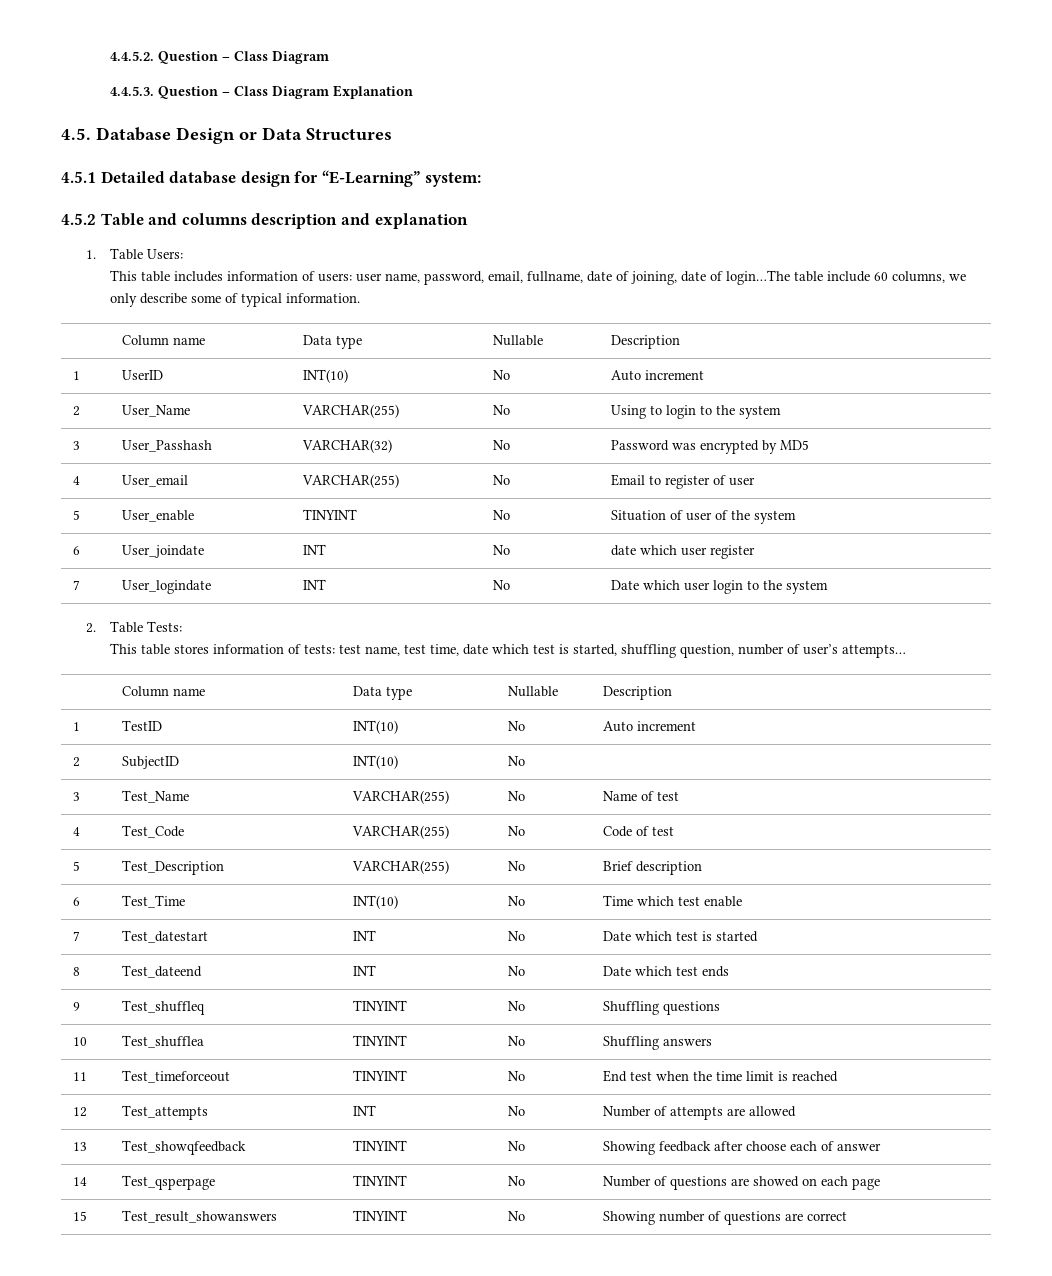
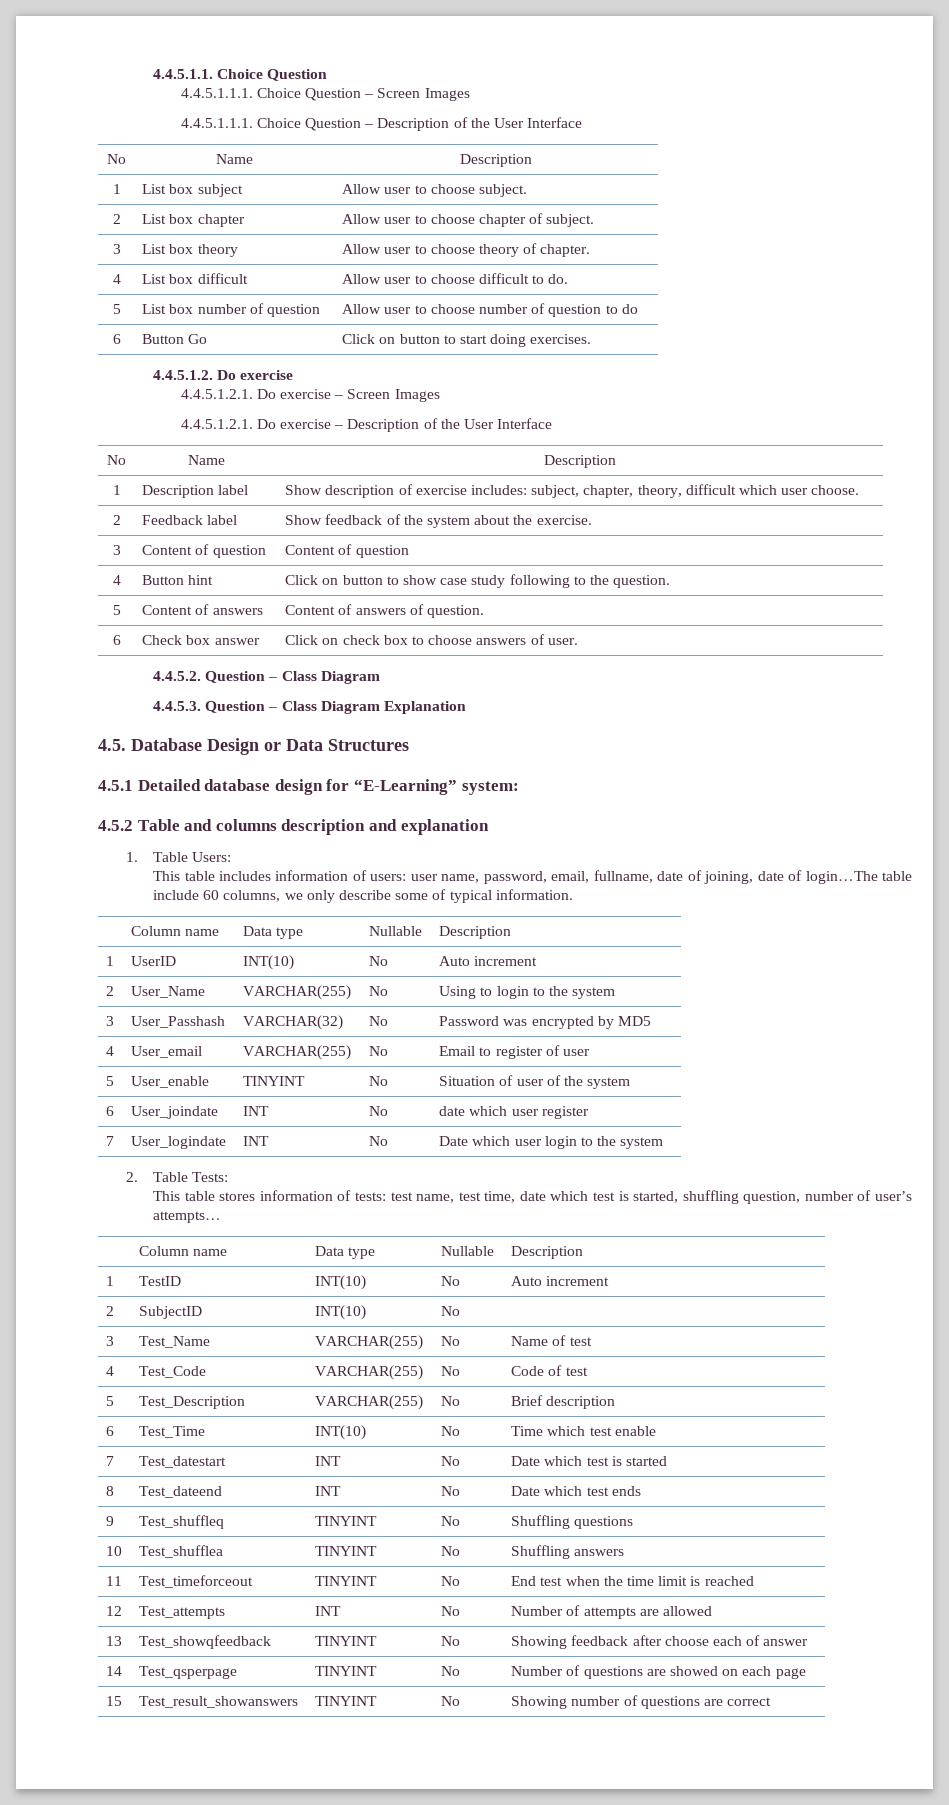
(110, 56) none -> [153,69,328,81] [180,88,470,101] [180,117,583,131] [107,154,126,164] [216,154,253,164] [460,154,532,167] [112,184,121,194] [142,184,243,197] [342,184,527,197] [112,214,121,224] [142,214,245,227] [342,213,595,227] [112,244,121,254] [142,244,238,257] [342,243,591,257] [112,274,121,284] [142,273,248,284] [342,273,569,284] [112,304,121,314] [142,303,320,317] [342,303,638,317] [112,334,121,344] [142,334,208,344] [342,334,592,347] [153,370,294,380] [180,389,440,402] [180,418,553,432] [107,455,126,465] [187,455,225,465] [544,455,616,468] [112,485,121,495] [142,485,249,498] [285,484,860,498] [112,515,121,525] [142,515,238,525] [285,514,592,528] [112,545,121,555] [142,544,266,558] [285,544,409,558] [112,575,121,585] [142,575,214,585] [285,574,671,588] [112,605,121,615] [142,604,263,615] [285,604,484,618] [112,635,121,645] [142,635,260,645] [285,634,578,645] 4.4.5.1.1. Choice Question // 4.4.5.1.1.1. Choice Question – Screen Images // 4.4.5.1.1.1. Choice Question – Description of the User Interface // No | Name | Description // 1 | List box subject | Allow user to choose subject. // 2 | List box chapter | Allow user to choose chapter of subject. // 3 | List box theory | Allow user to choose theory of chapter. // 4 | List box difficult | Allow user to choose difficult to do. // 5 | List box number of question | Allow user to choose number of question to do // 6 | Button Go | Click on button to start doing exercises. // 4.4.5.1.2. Do exercise // 4.4.5.1.2.1. Do exercise – Screen Images // 4.4.5.1.2.1. Do exercise – Description of the User Interface // No | Name | Description // 1 | Description label | Show description of exercise includes: subject, chapter, theory, difficult which user choose. // 2 | Feedback label | Show feedback of the system about the exercise. // 3 | Content of question | Content of question // 4 | Button hint | Click on button to show case study following to the question. // 5 | Content of answers | Content of answers of question. // 6 | Check box answer | Click on check box to choose answers of user. //

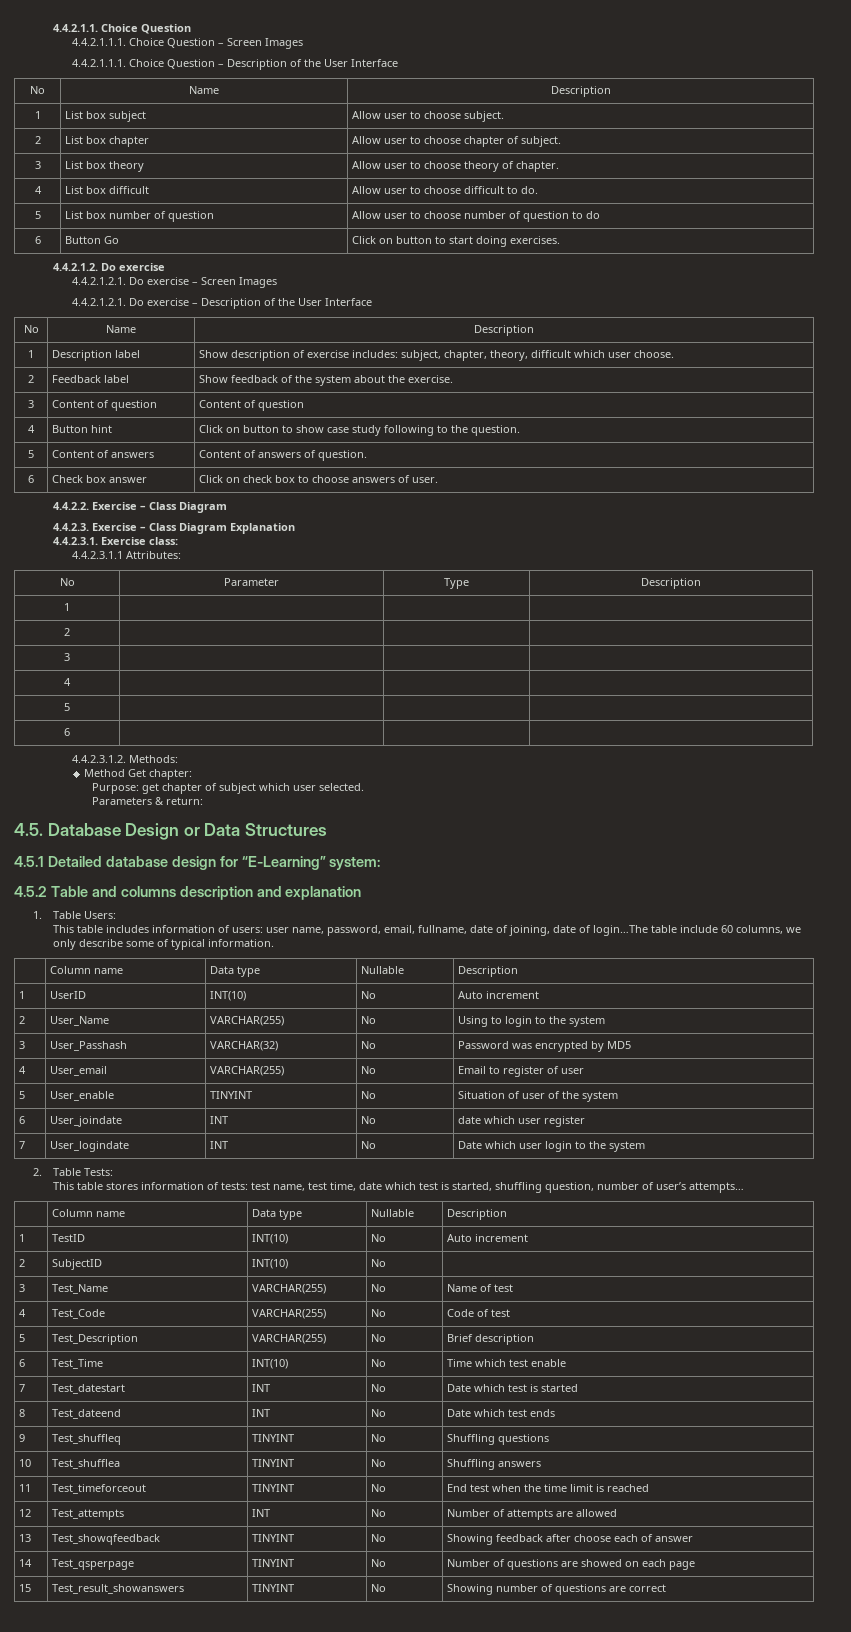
[153,69,214,79] 4.4.5.1.1. -> [52,24,98,32] 4.4.2.1.1.
[180,88,253,98] 4.4.5.1.1.1. -> [72,38,127,46] 4.4.2.1.1.1.
[180,118,253,128] 4.4.5.1.1.1. -> [72,59,127,67] 4.4.2.1.1.1.
[153,370,214,380] 4.4.5.1.2. -> [52,263,98,271] 4.4.2.1.2.
[180,389,253,399] 4.4.5.1.2.1. -> [72,277,127,285] 4.4.2.1.2.1.
[180,419,253,429] 4.4.5.1.2.1. -> [72,298,127,306] 4.4.2.1.2.1.
[153,671,266,683] 4.4.5.2. Question -> [52,502,137,510] 4.4.2.2. Exercise
[153,701,266,713] 4.4.5.3. Question -> [52,523,137,531] 4.4.2.3. Exercise
(466, 707) none -> [52,537,178,545] [72,551,182,559] [59,578,75,586] [224,578,279,586] [444,578,469,589] [641,578,701,589] [64,603,70,611] [64,628,70,636] [64,653,70,661] [64,678,71,686] [64,703,70,711] [64,728,70,736] [72,755,179,763] [84,769,193,780] [91,783,364,794] [91,797,203,805] // 4.4.2.3.1. Exercise class: // 4.4.2.3.1.1 Attributes: // No | Parameter | Type | Description // 1 | | | // 2 | | | // 3 | | | // 4 | | | // 5 | | | // 6 | | | // 4.4.2.3.1.2. Methods: // Method Get chapter: // Purpose: get chapter of subject which user selected. // Parameters & return:

